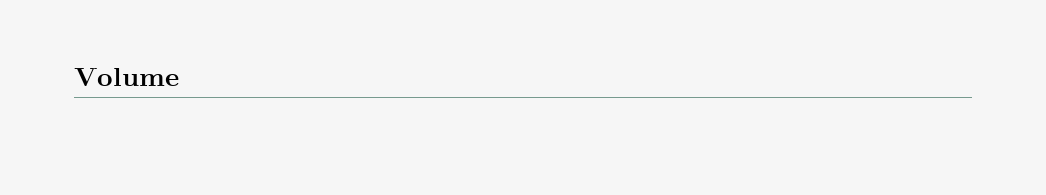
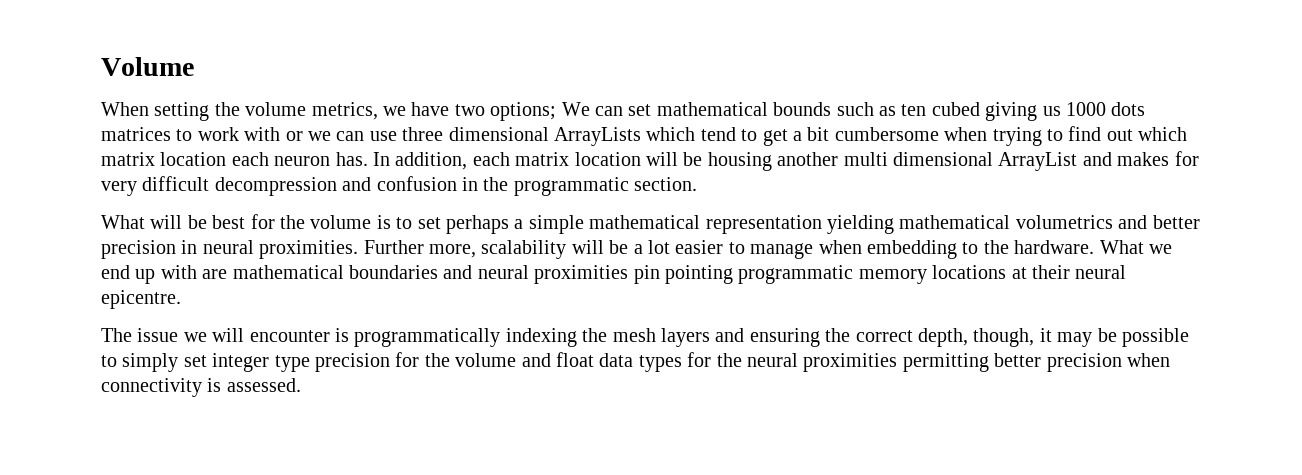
(179, 77) none -> [101,102,1146,121] [101,126,1188,146] [101,151,1199,171] [101,176,698,196] [101,214,1200,234] [101,240,1172,259] [101,265,1127,284] [101,290,181,309] [101,328,1189,347] [101,352,1170,372] [101,378,301,397] // When setting the volume metrics, we have two options; We can set mathematical bounds such as ten cubed giving us 1000 dots matrices to work with or we can use three dimensional ArrayLists which tend to get a bit cumbersome when trying to find out which matrix location each neuron has. In addition, each matrix location will be housing another multi dimensional ArrayList and makes for very difficult decompression and confusion in the programmatic section. // What will be best for the volume is to set perhaps a simple mathematical representation yielding mathematical volumetrics and better precision in neural proximities. Further more, scalability will be a lot easier to manage when embedding to the hardware. What we end up with are mathematical boundaries and neural proximities pin pointing programmatic memory locations at their neural epicentre. // The issue we will encounter is programmatically indexing the mesh layers and ensuring the correct depth, though, it may be possible to simply set integer type precision for the volume and float data types for the neural proximities permitting better precision when connectivity is assessed.

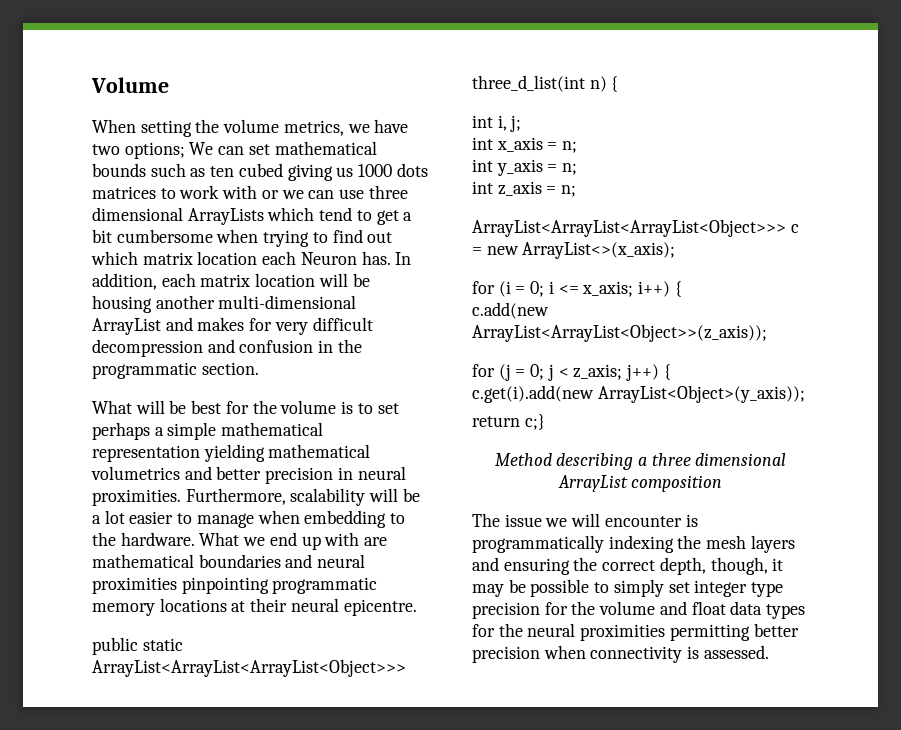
[274,156,331,166] neuron -> [300,252,357,265] Neuron
[843,152,993,166] multi dimensional -> [218,295,357,309] multi-dimensional
[363,240,476,258] Further more, -> [185,488,286,505] Furthermore,
[633,265,733,284] pin pointing -> [181,577,269,594] pinpointing
(181, 299) none -> [92,637,183,655] [92,659,406,677] [472,75,619,92] [472,115,522,132] [472,137,578,153] [472,159,578,176] [472,181,577,197] [472,219,799,237] [472,242,676,259] [472,281,682,297] [472,302,549,319] [472,324,767,342] [472,364,671,381] [472,385,805,403] [472,414,545,430] [494,453,787,470] [557,475,723,492] // public static ArrayList<ArrayList<ArrayList<Object>>> three_d_list(int n) { // int i, j; // int x_axis = n; // int y_axis = n; // int z_axis = n; // ArrayList<ArrayList<ArrayList<Object>>> c = new ArrayList<>(x_axis); // for (i = 0; i <= x_axis; i++) { // c.add(new ArrayList<ArrayList<Object>>(z_axis)); // for (j = 0; j < z_axis; j++) { // c.get(i).add(new ArrayList<Object>(y_axis)); // return c;} // Method describing a three dimensional ArrayList composition

